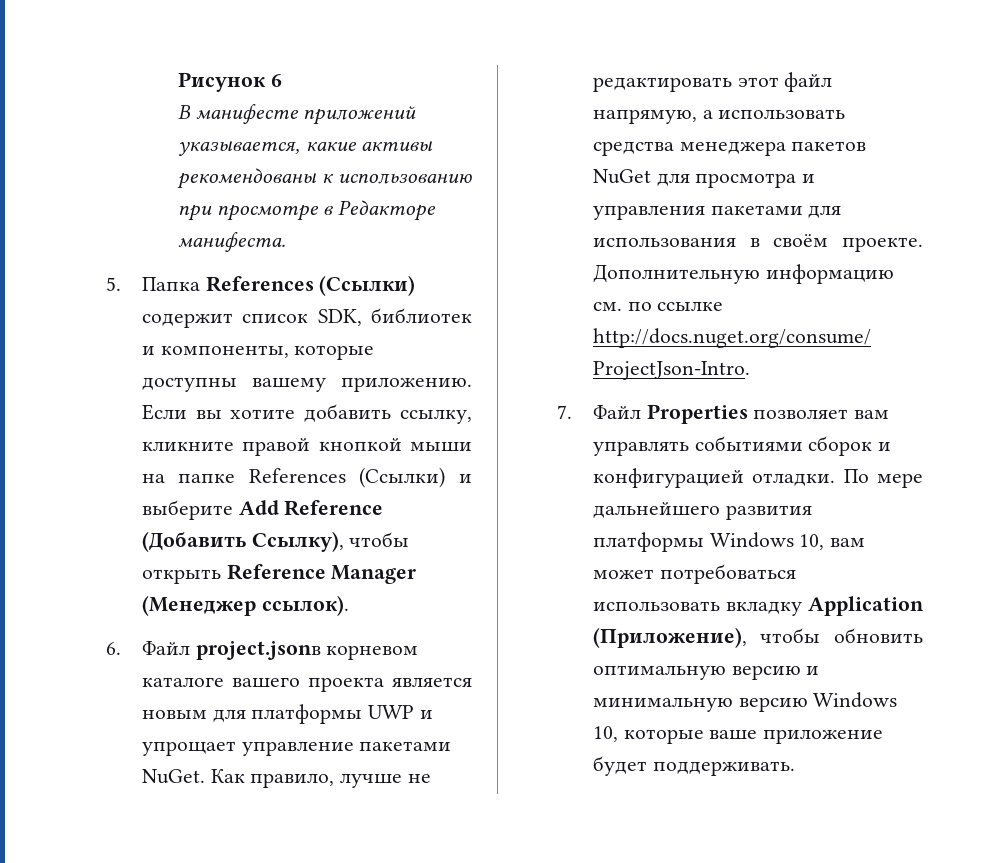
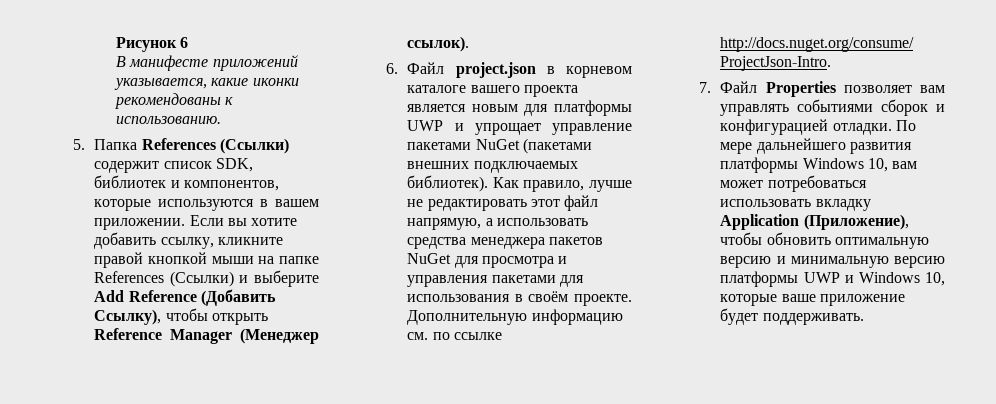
[361,141,434,151] активы -> [252,78,299,86] иконки
[338,173,472,184] [177,200,437,221] [177,232,286,252] использованию при просмотре в Редакторе манифеста. -> [116,116,222,124] использованию.
[160,345,375,360] [141,377,472,392] компоненты, которые доступны вашему приложению. -> [184,180,280,191] [94,199,319,211] [94,218,186,230] компонентов, которые используются в вашем приложении.
[195,641,321,660] project.jsonв -> [455,62,555,78] project.json в
[141,769,205,784] NuGet. -> [475,138,593,154] [407,161,578,173] [407,175,489,192] NuGet (пакетами внешних подключаемых библиотек).
(808, 704) none -> [720,271,854,287] платформы UWP и

